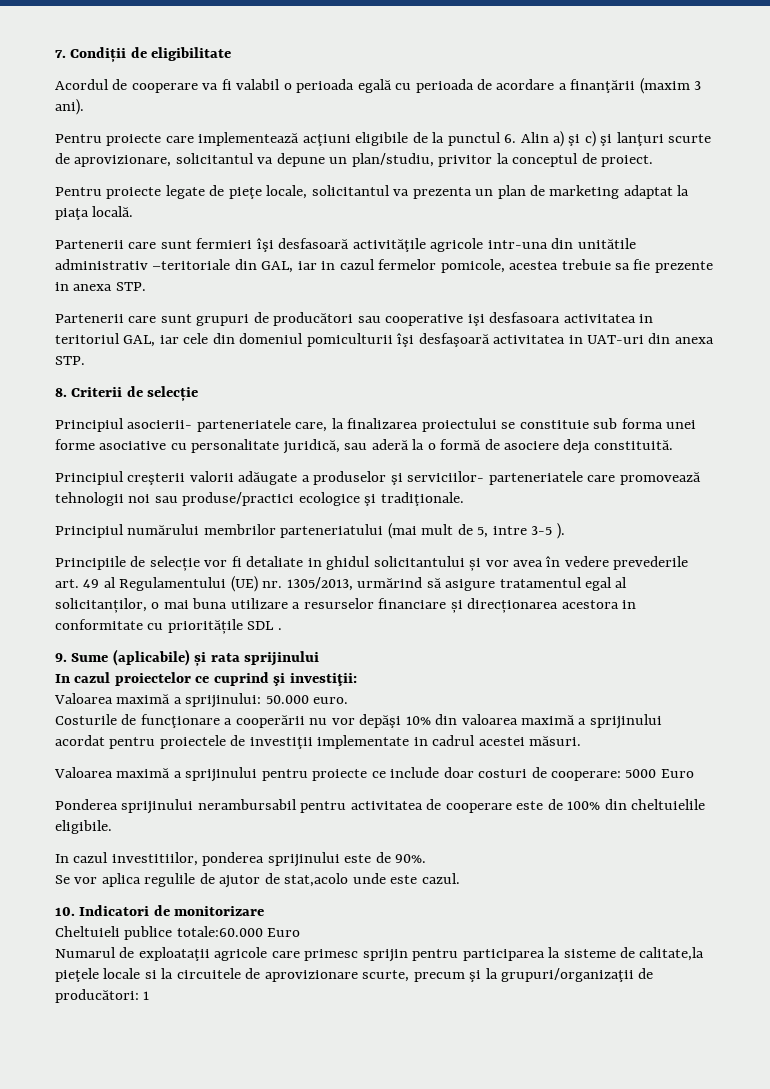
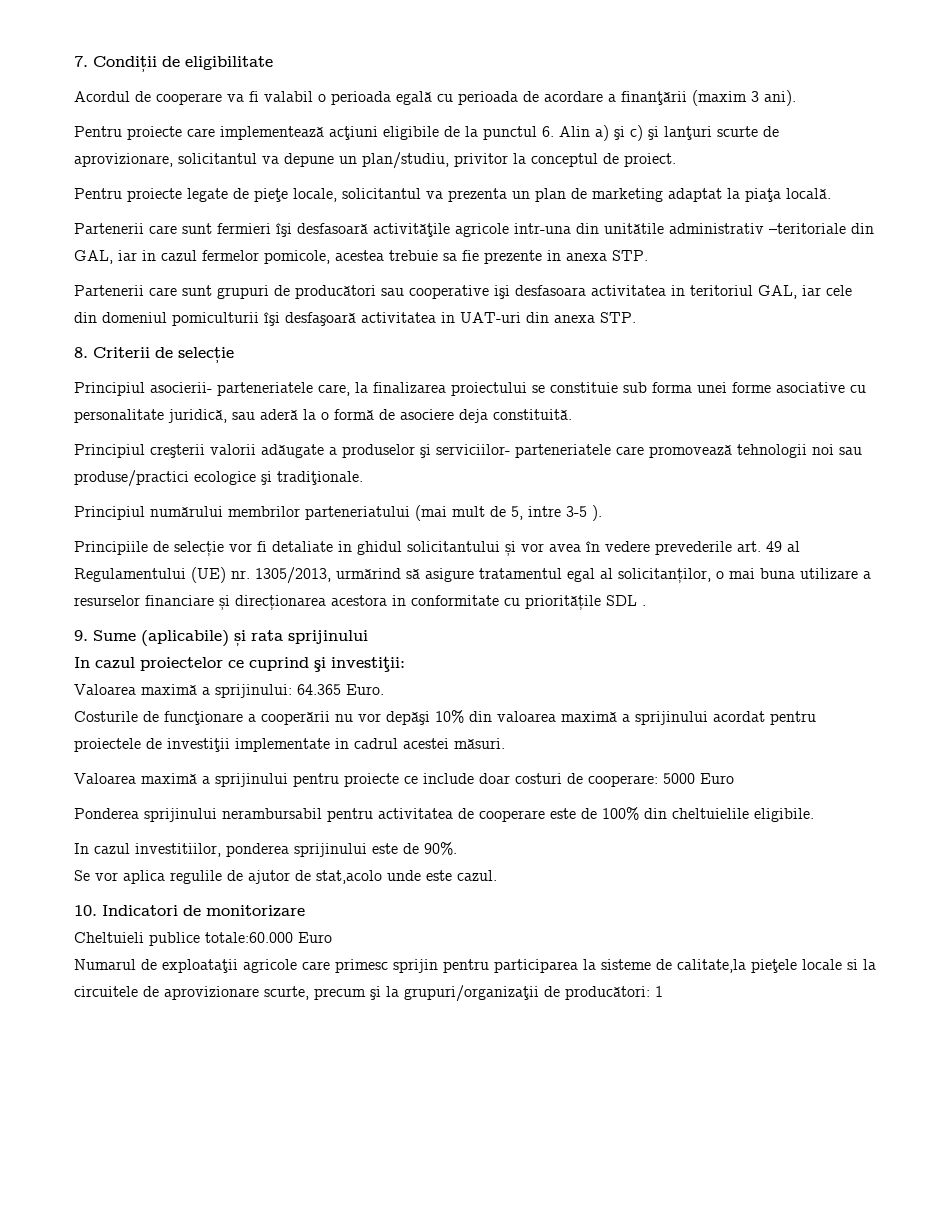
[265,695,349,704] 50.000 euro. -> [297,684,384,695] 64.365 Euro.

